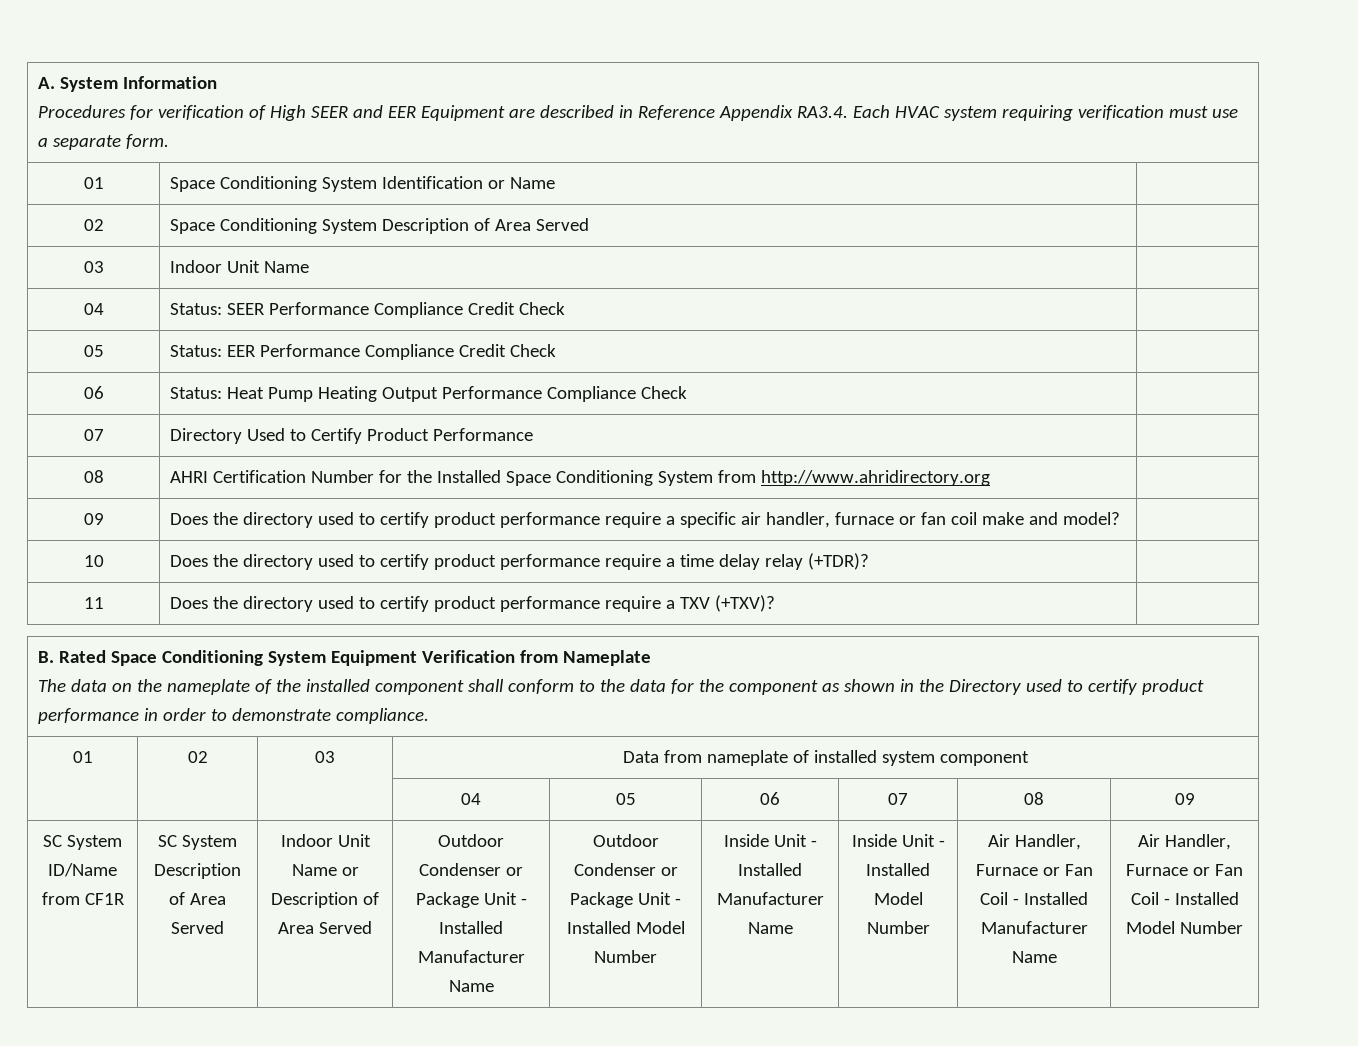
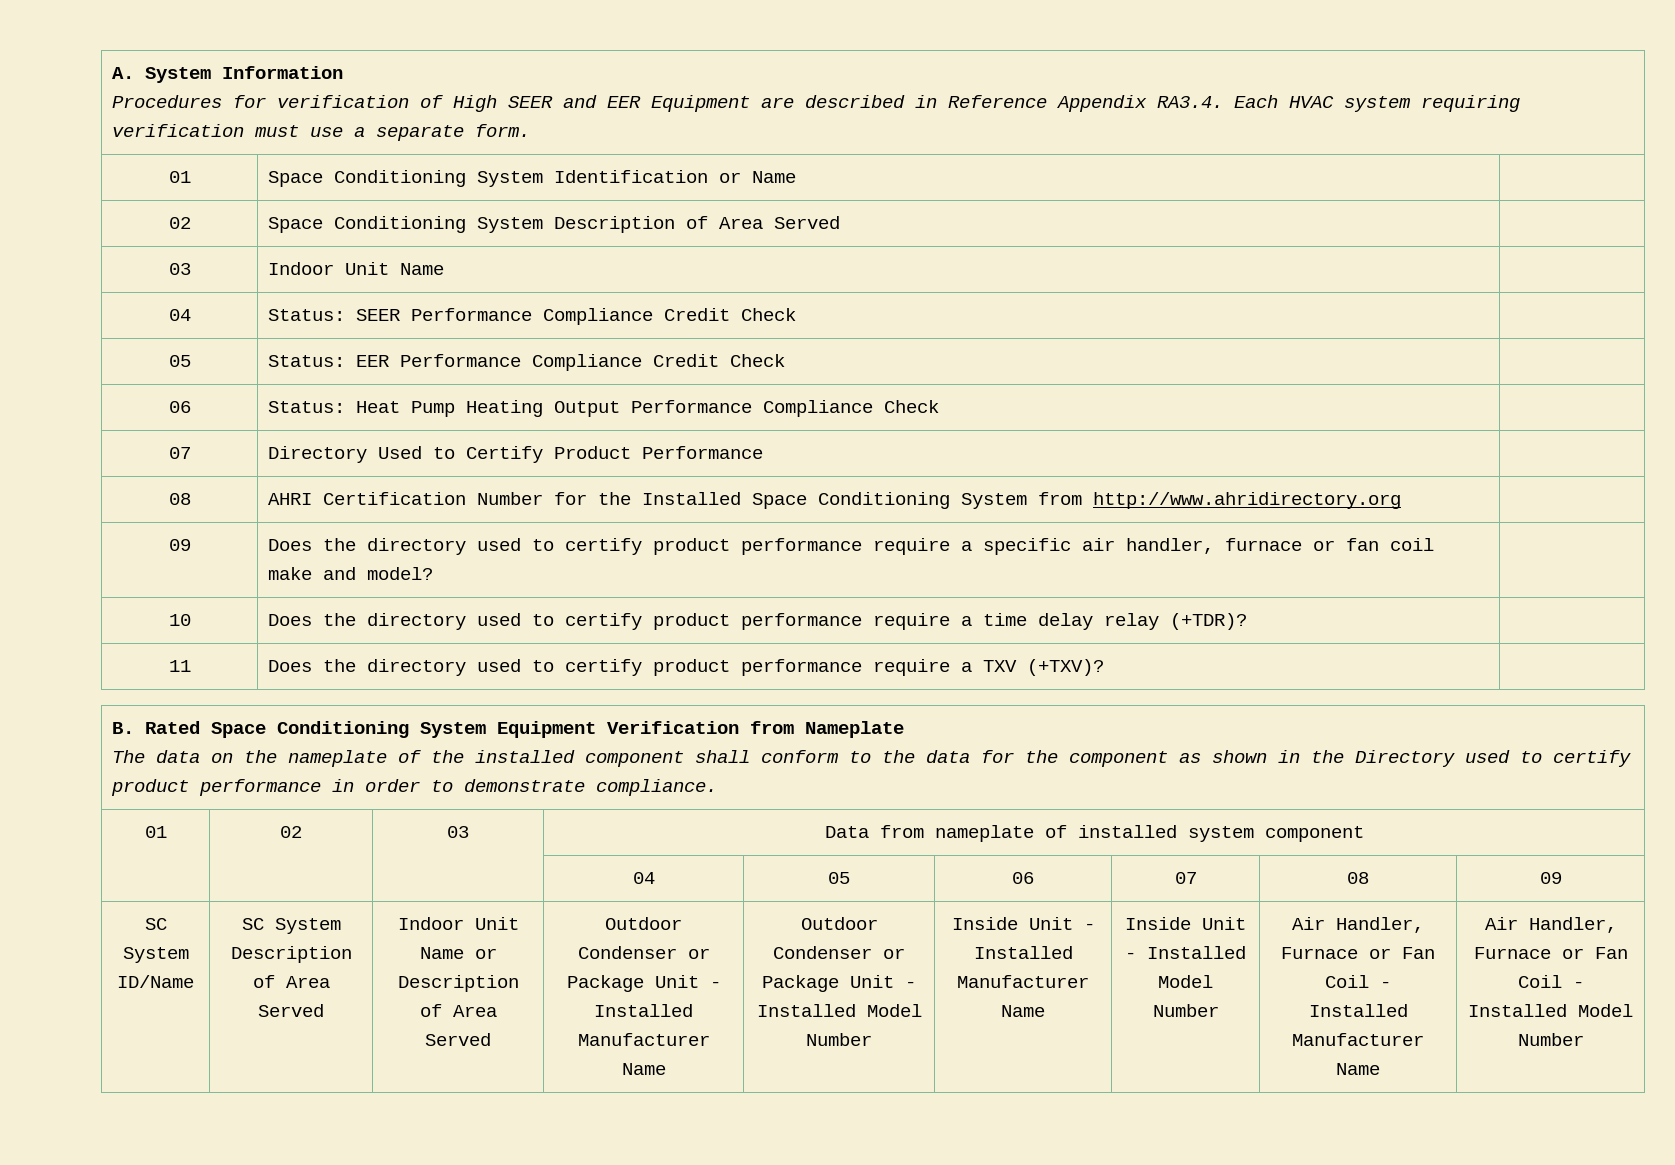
[41,892,125,905] from CF1R -> (194, 981) none

